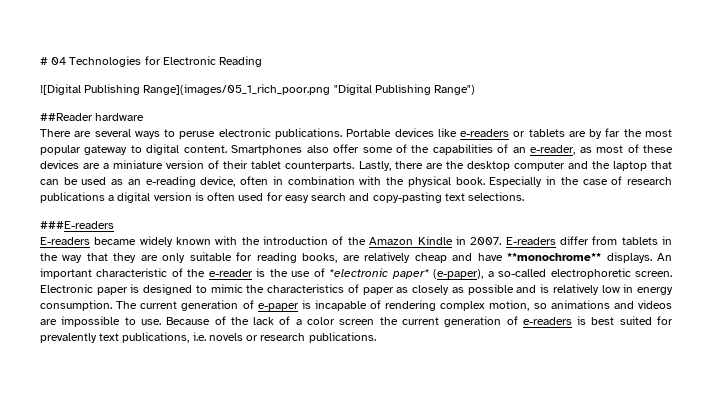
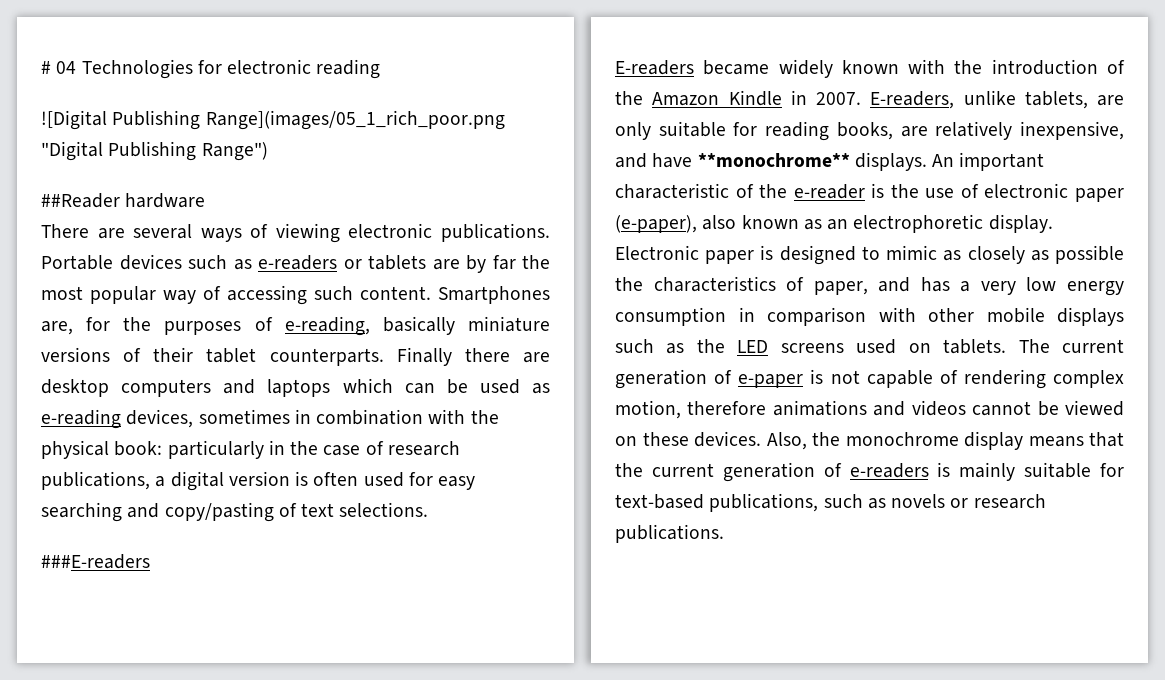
[162,56,263,67] Electronic Reading -> [227,59,381,79] electronic reading
[164,129,216,139] to peruse -> [250,223,340,243] of viewing
[437,128,457,137] like -> [188,255,252,270] such as
[84,144,674,155] [40,160,205,169] gateway to digital content. Smartphones also offer some of the capabilities of an e-reader, as most of these devices are a miniature version -> [163,285,550,305] [41,316,550,336] [41,347,110,362] way of accessing such content. Smartphones are, for the purposes of e-reading, basically miniature versions
[358,161,391,171] Lastly, -> [396,347,452,366] Finally
[445,161,672,171] [40,176,269,187] the desktop computer and the laptop that can be used as an e-reading device, often -> [41,378,550,397] [41,409,290,429] desktop computers and laptops which can be used as e-reading devices, sometimes
[455,176,543,187] book. Especially -> [114,440,264,459] book: particularly
[40,192,105,203] publications -> [41,471,150,490] publications,
[311,192,442,203] search and copy-pasting -> [41,502,297,522] searching and copy/pasting of
[505,236,673,245] [40,253,137,263] E-readers differ from tablets in the way that they -> [870,90,1088,109] E-readers, unlike tablets,
[414,253,447,263] cheap -> [1020,121,1124,140] inexpensive,
[329,268,672,279] *electronic paper* (e-paper), a so-called electrophoretic screen. -> [984,183,1124,202] [615,214,1053,233] electronic paper (e-paper), also known as an electrophoretic display.
[246,284,673,295] [40,300,112,311] the characteristics of paper as closely as possible and is relatively low in energy consumption. -> [943,245,1124,264] [615,276,1124,296] [615,307,1124,326] [615,339,1007,354] as closely as possible the characteristics of paper, and has a very low energy consumption in comparison with other mobile displays such as the LED screens used on tablets.
[314,300,367,311] incapable -> [830,370,933,388] not capable
[533,303,547,309] so -> [687,401,767,415] therefore
[40,316,375,327] are impossible to use. Because of the lack of a color screen -> [972,400,1124,416] [615,431,1124,450] cannot be viewed on these devices. Also, the monochrome display means that
[591,316,673,325] [40,332,206,343] best suited for prevalently text publications, i.e. -> [959,462,1124,481] [615,493,886,512] mainly suitable for text-based publications, such as

